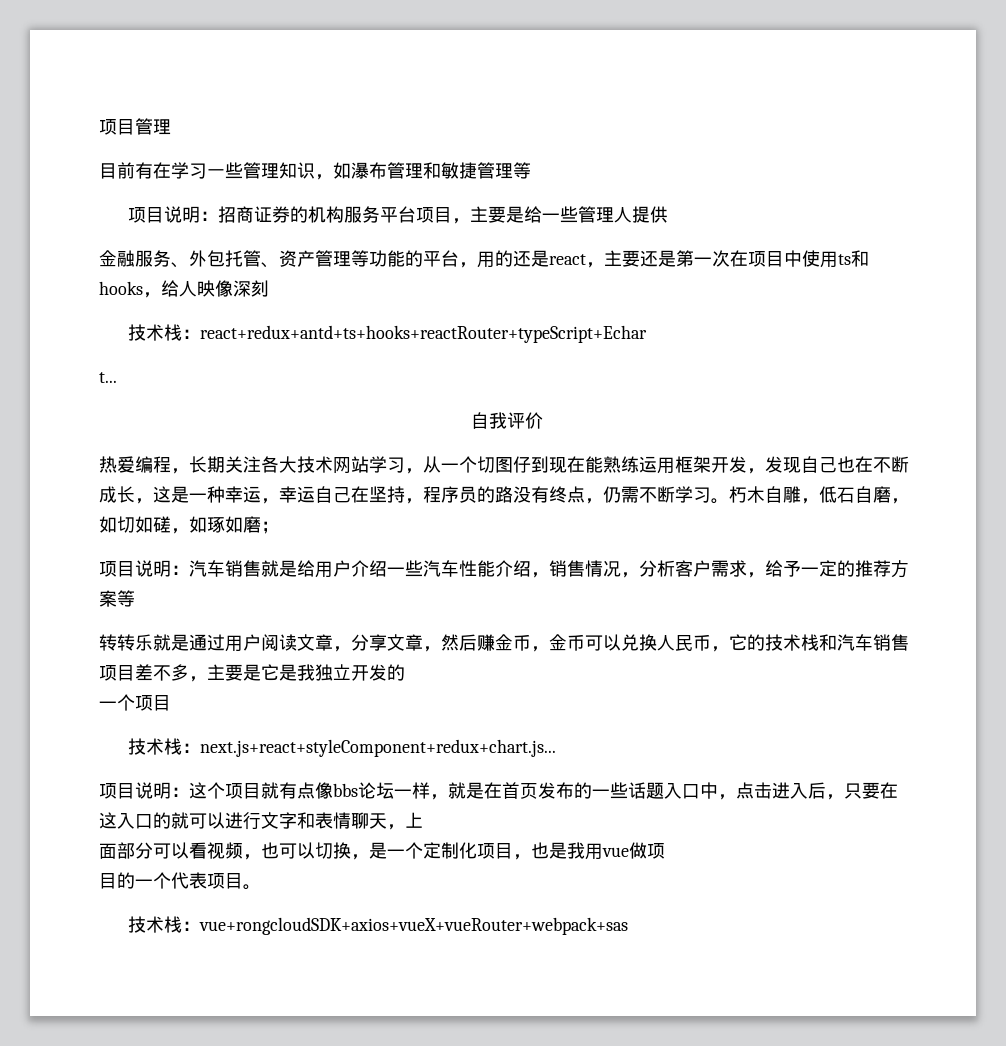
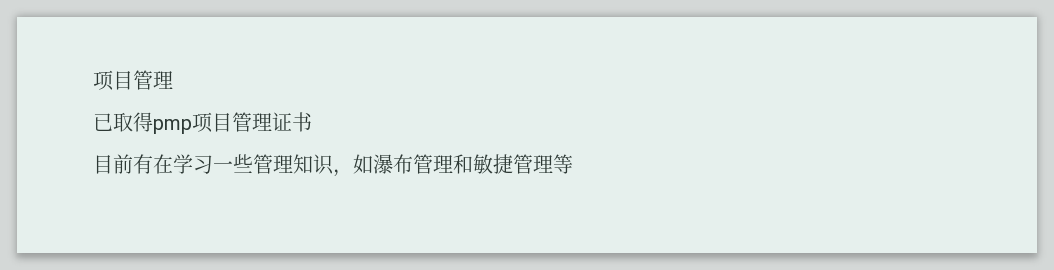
[99,118,171,135] 项⽬管理 -> [93,70,173,91] [93,112,312,134] 项目管理 // 已取得pmp项目管理证书
[127,206,668,224] [99,250,869,268] [99,280,269,298] [127,324,647,343] [99,372,117,383] [471,412,543,429] [99,456,909,474] [99,486,909,504] [99,516,279,534] [99,560,909,578] [99,590,135,607] [99,634,909,652] [99,664,405,682] [99,694,171,711] [127,738,556,757] [99,782,898,800] [99,812,423,830] [99,842,665,860] [99,872,261,890] [127,916,628,935] // 项⽬说明：招商证券的机构服务平台项⽬，主要是给⼀些管理⼈提供 // ⾦融服务、外包托管、资产管理等功能的平台，⽤的还是react，主要还是第⼀次在项⽬中使⽤ts和hooks，给⼈映像深刻 // 技术栈：react+redux+antd+ts+hooks+reactRouter+typeScript+Echar // t... // ⾃我评价 // 热爱编程，⻓期关注各⼤技术⽹站学习，从⼀个切图仔到现在能熟练运⽤框架开发，发现⾃⼰也在不断成⻓，这是⼀种幸运，幸运⾃⼰在坚持，程序员的路没有终点，仍需不断学习。朽⽊⾃雕，低⽯⾃磨，如切如磋，如琢如磨； // 项⽬说明：汽⻋销售就是给⽤户介绍⼀些汽⻋性能介绍，销售情况，分析客户需求，给予⼀定的推荐⽅案等 // 转转乐就是通过⽤户阅读⽂章，分享⽂章，然后赚⾦币，⾦币可以兑换⼈⺠币，它的技术栈和汽⻋销售项⽬差不多，主要是它是我独⽴开发的 // ⼀个项⽬ // 技术栈：next.js+react+styleComponent+redux+chart.js... // 项⽬说明：这个项⽬就有点像bbs论坛⼀样，就是在⾸⻚发布的⼀些话题⼊⼝中，点击进⼊后，只要在这⼊⼝的就可以进⾏⽂字和表情聊天，上 // ⾯部分可以看视频，也可以切换，是⼀个定制化项⽬，也是我⽤vue做项 // ⽬的⼀个代表项⽬。 // 技术栈：vue+rongcloudSDK+axios+vueX+vueRouter+webpack+sas -> (573, 164) none

